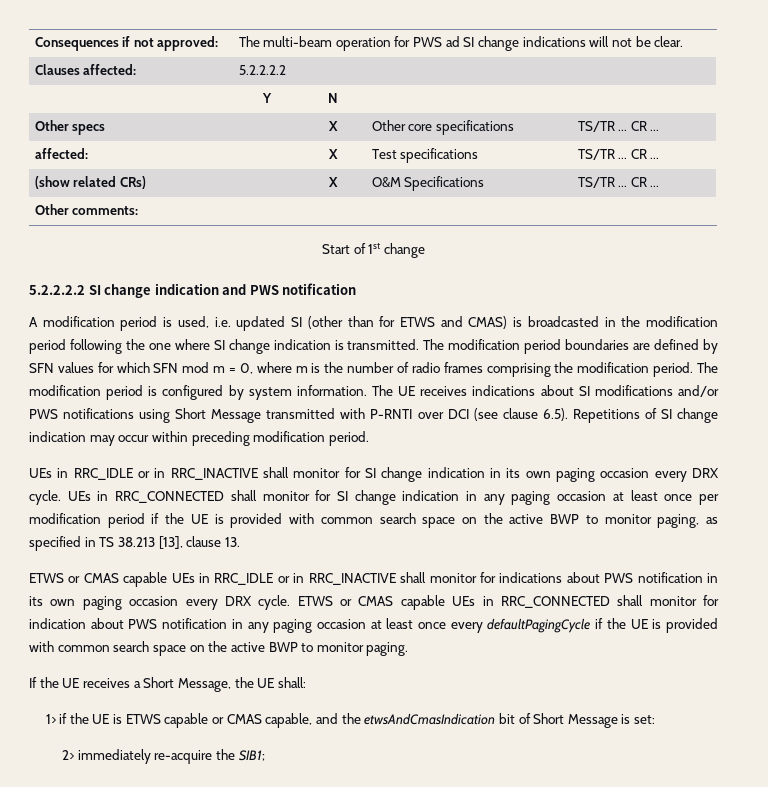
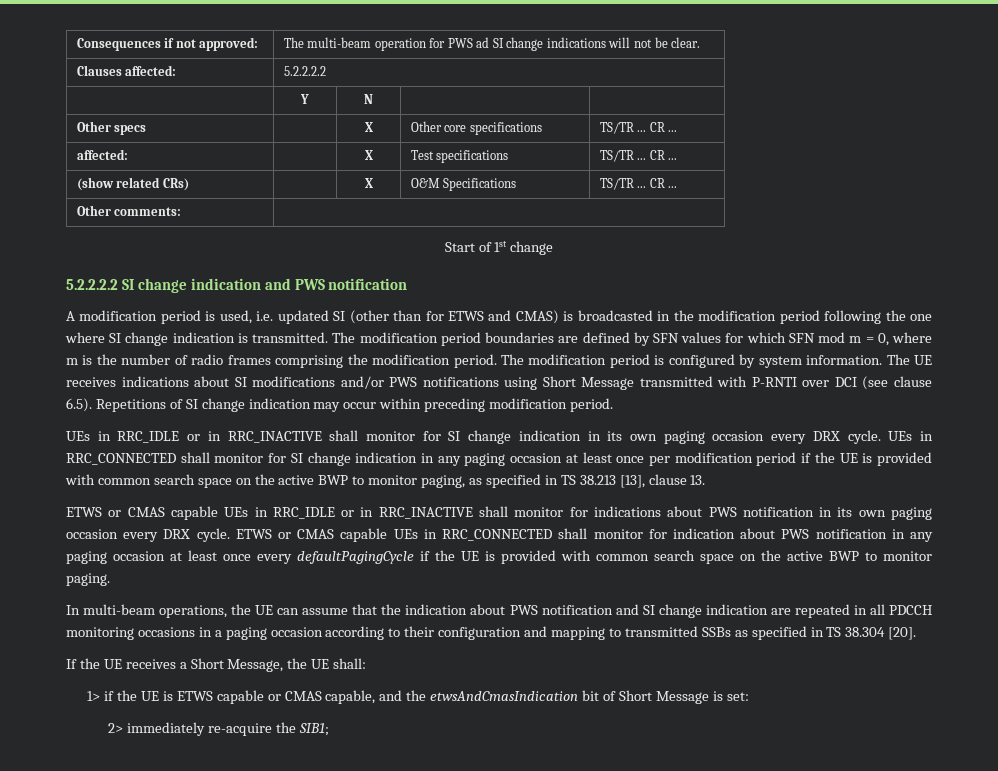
(409, 649) none -> [66,604,932,618] [66,626,917,640] // In multi-beam operations, the UE can assume that the indication about PWS notification and SI change indication are repeated in all PDCCH monitoring occasions in a paging occasion according to their configuration and mapping to transmitted SSBs as specified in TS 38.304 [20].

